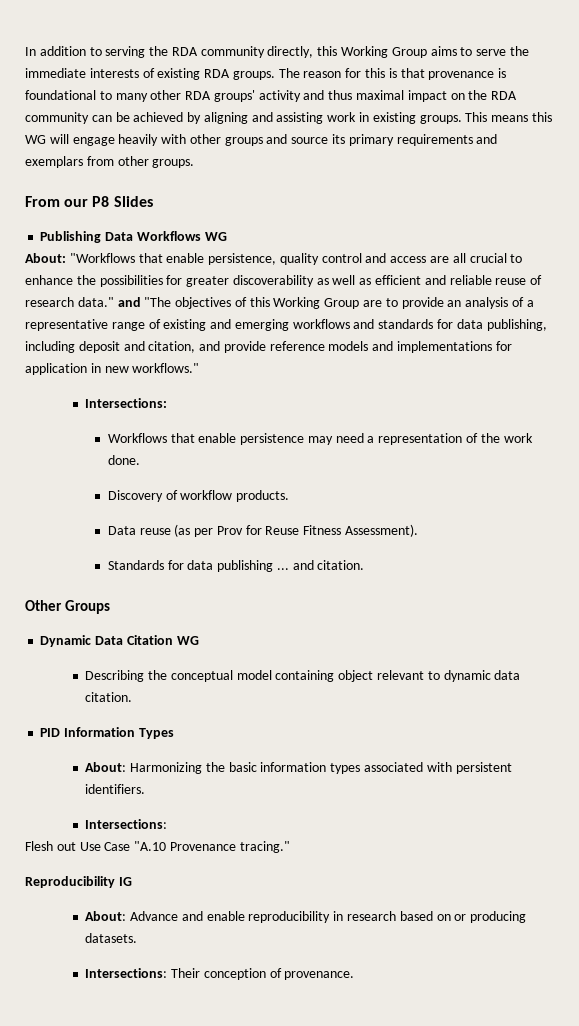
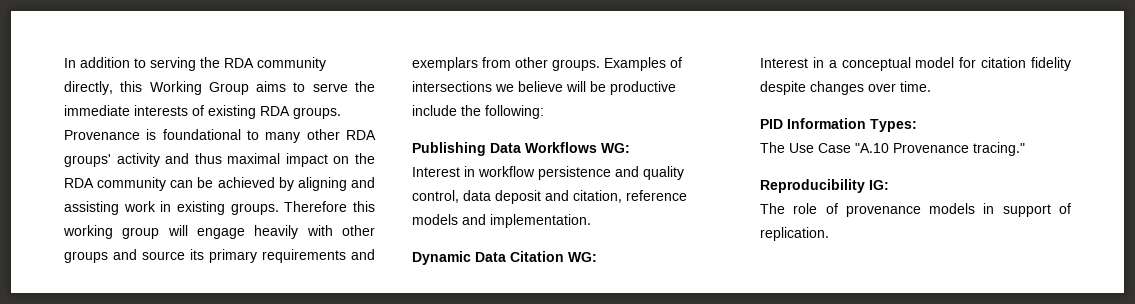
[278,68,495,80] The reason for this is that provenance -> [64,130,140,140] Provenance
[465,112,552,122] [25,135,46,144] This means this WG -> [284,201,375,212] [63,225,160,239] Therefore this working group
[25,196,153,207] [40,231,227,243] [25,253,523,265] [25,275,543,287] [25,297,534,309] [25,319,547,331] [25,341,75,353] // From our P8 Slides // Publishing Data Workflows WG // About: "Workflows that enable persistence, quality control and access are all crucial to enhance the possibilities for greater discoverability as well as efficient and reliable reuse of research data." and "The objectives of this Working Group are to provide an analysis of a representative range of existing and emerging workflows and standards for data publishing, including -> [604,57,682,71] [412,81,676,95] [412,105,544,119] [412,142,630,156] [412,166,684,180] [412,190,491,203] Examples of intersections we believe will be productive include the following: // Publishing Data Workflows WG: // Interest in workflow persistence and quality control, data
[199,341,266,353] and provide -> (622, 196) none
[397,341,512,353] [25,363,200,375] [85,398,168,408] [107,433,533,445] [107,455,140,465] [107,490,290,502] [107,524,418,537] [107,560,365,572] [25,600,110,614] [40,635,199,647] [85,670,521,682] [85,692,133,702] [40,727,174,739] [85,762,512,774] [85,784,146,794] [85,819,168,829] [25,841,76,851] implementations for application in new workflows." // Intersections: // Workflows that enable persistence may need a representation of the work done. // Discovery of workflow products. // Data reuse (as per Prov for Reuse Fitness Assessment). // Standards for data publishing ... and citation. // Other Groups // Dynamic Data Citation WG // Describing the conceptual model containing object relevant to dynamic data citation. // PID Information Types // About: Harmonizing the basic information types associated with persistent identifiers. // Intersections: // Flesh out -> [490,214,591,228] [412,251,597,265] [760,57,1071,71] [760,81,931,95] [760,118,917,132] [760,142,785,153] implementation. // Dynamic Data Citation WG: // Interest in a conceptual model for citation fidelity despite changes over time. // PID Information Types: // The
[118,877,132,886] [85,911,527,923] [85,933,138,943] [85,968,355,980] IG // About: Advance and enable reproducibility in research based on or producing datasets. // Intersections: Their conception of provenance. -> [869,180,889,190] [760,203,1071,217] [760,227,829,241] IG: // The role of provenance models in support of replication.

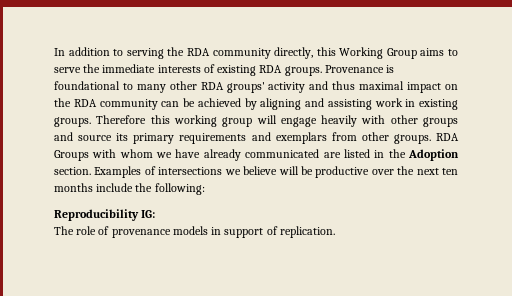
(600, 65) none -> [436,133,460,141] [54,149,460,161] [54,167,91,175] RDA Groups with whom we have already communicated are listed in the Adoption section.
[412,105,544,119] [412,142,630,156] [412,166,684,180] [412,190,687,204] [412,214,591,228] [412,251,597,265] [760,57,1071,71] [760,81,931,95] [760,118,917,132] [760,142,1025,156] include the following: // Publishing Data Workflows WG: // Interest in workflow persistence and quality control, data deposit and citation, reference models and implementation. // Dynamic Data Citation WG: // Interest in a conceptual model for citation fidelity despite changes over time. // PID Information Types: // The Use Case "A.10 Provenance tracing." -> [371,166,459,175] [54,183,205,195] over the next ten months include the following:

